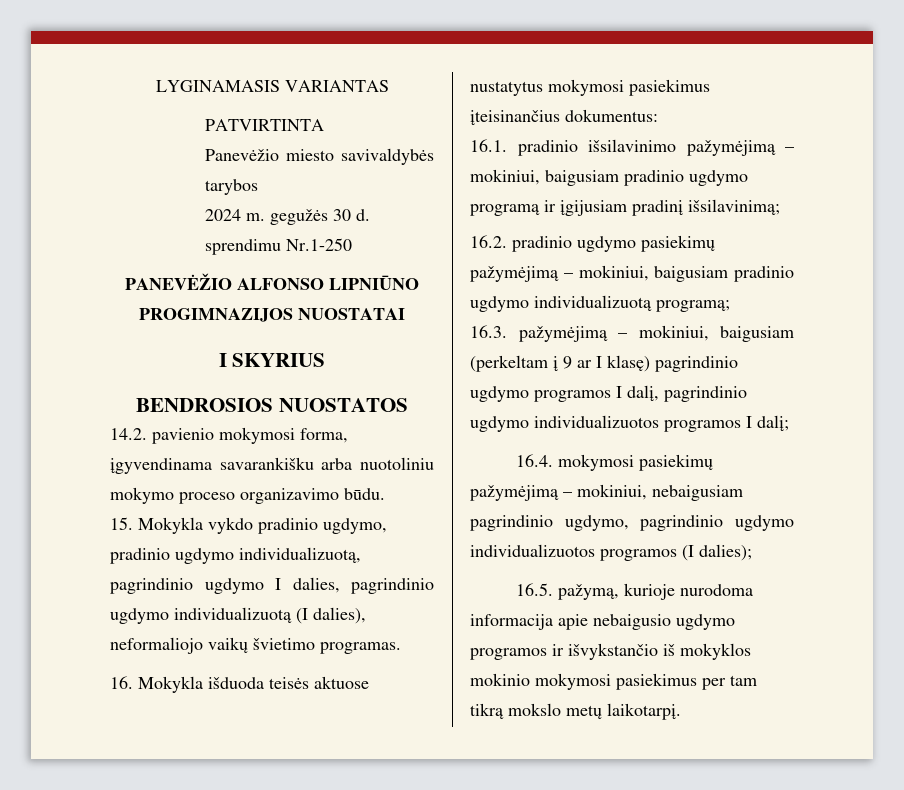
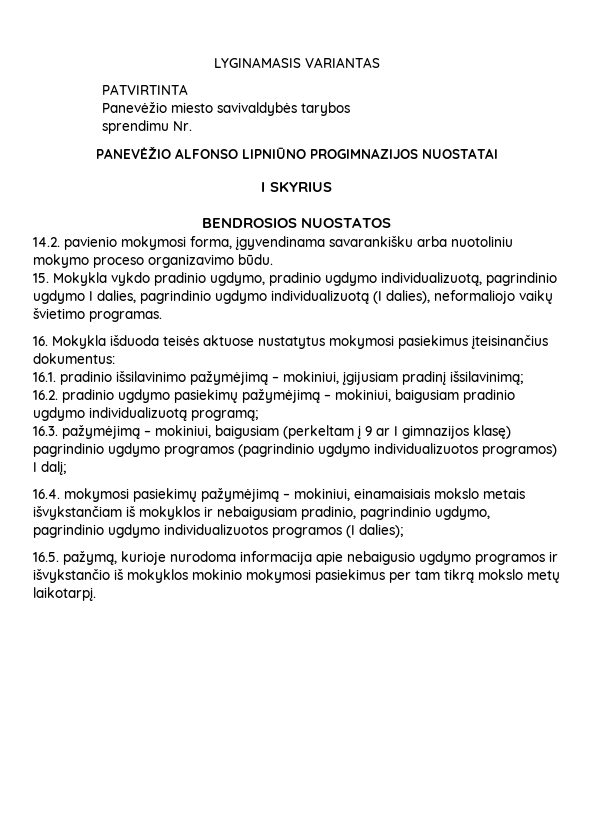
[204,209,370,225] [204,238,352,255] 2024 m. gegužės 30 d. sprendimu Nr.1-250 -> [102,120,193,134] sprendimu Nr.
[545,170,748,186] [470,200,556,216] baigusiam pradinio ugdymo programą ir -> (339, 377) none
(602, 362) none -> [402,425,469,439] gimnazijos
[616,385,747,402] [470,415,741,432] I dalį, pagrindinio ugdymo individualizuotos programos -> [238,443,557,457] (pagrindinio ugdymo individualizuotos programos)
[652,485,743,501] nebaigusiam -> [354,488,525,499] [33,506,356,520] einamaisiais mokslo metais išvykstančiam iš mokyklos ir nebaigusiam pradinio,

